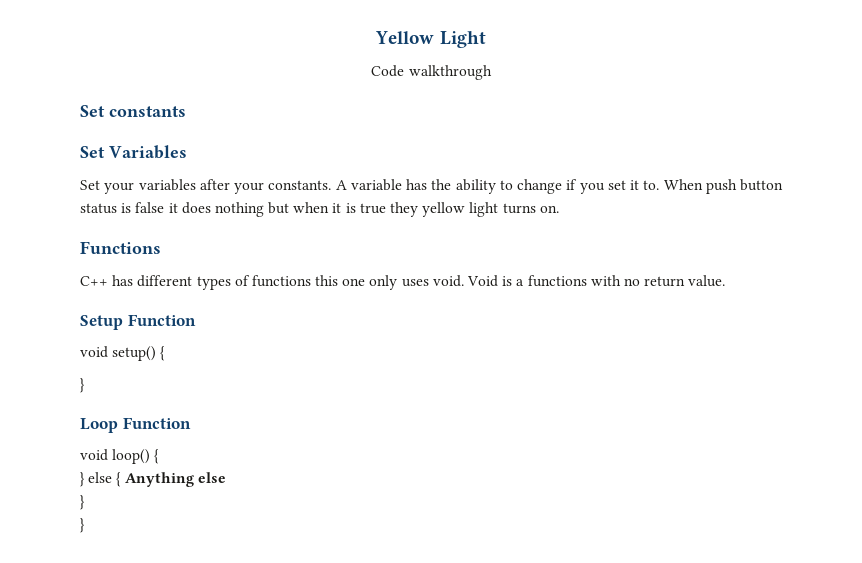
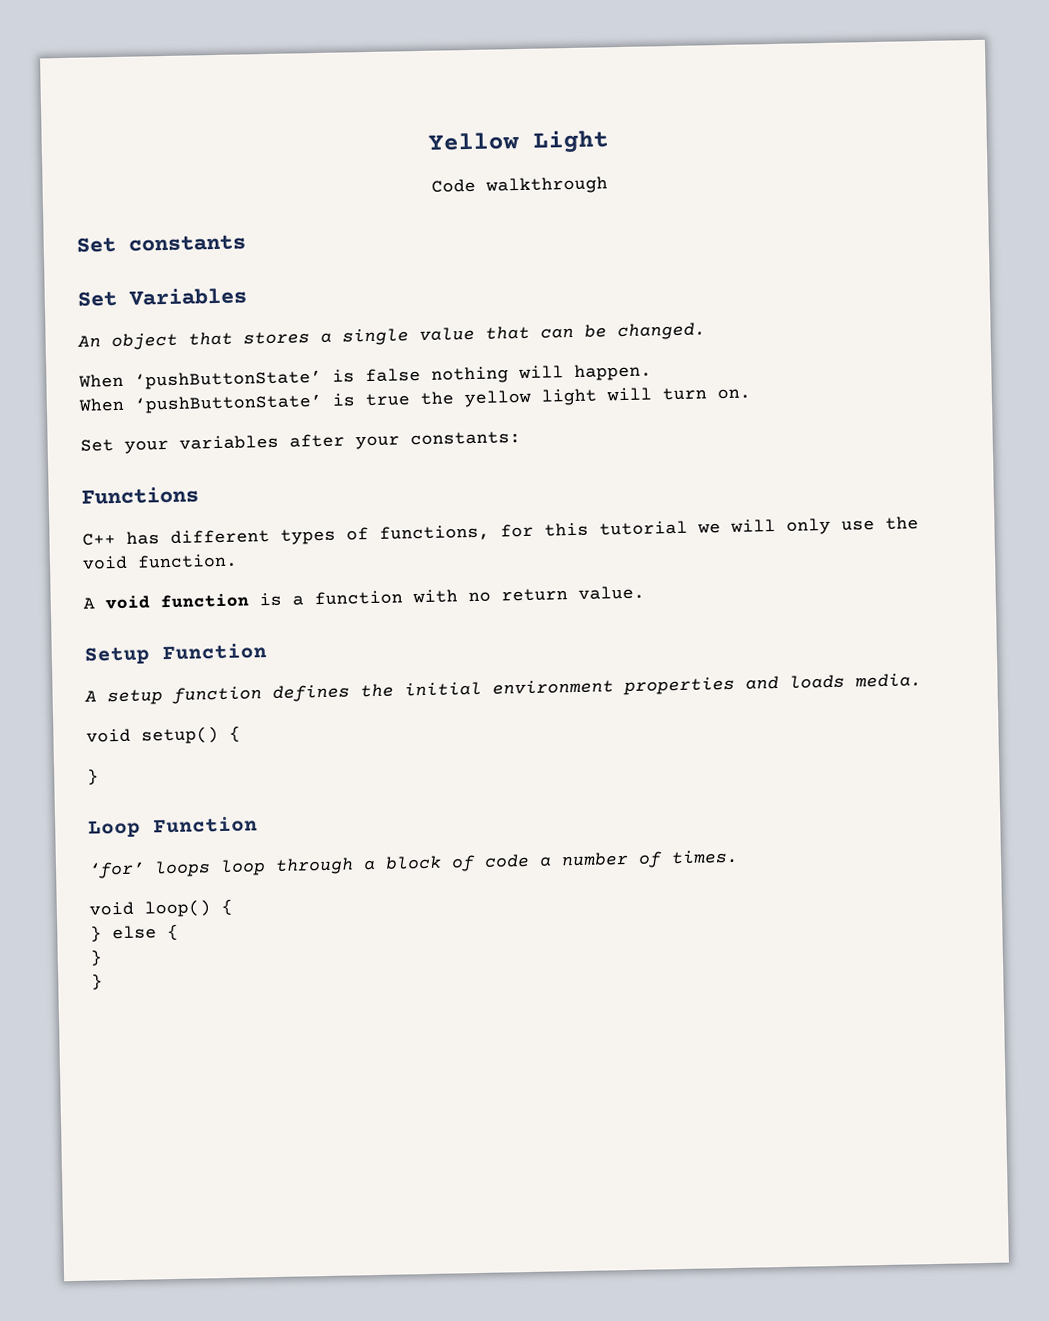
(187, 152) none -> [77,322,706,351] [78,363,652,390] [78,387,751,414] // An object that stores a single value that can be changed. // When ‘pushButtonState’ is false nothing will happen. // When ‘pushButtonState’ is true the yellow light will turn on.
[268,179,783,194] [80,202,559,217] constants. A variable has the ability to change if you set it to. When push button status is false it does nothing but when it is true they yellow light turns on. -> [410,431,521,446] constants:
[251,275,499,290] functions this one only uses void. Void -> [379,516,919,542] [82,553,238,570] [83,593,249,610] functions, for this tutorial we will only use the void function. // A void function
[527,275,587,287] functions -> [314,590,403,606] function
(196, 320) none -> [84,673,922,706] // A setup function defines the initial environment properties and loads media.
(191, 423) none -> [88,849,739,879] // ‘for’ loops loop through a block of code a number of times.
[124,472,226,487] Anything else -> (179, 932) none

